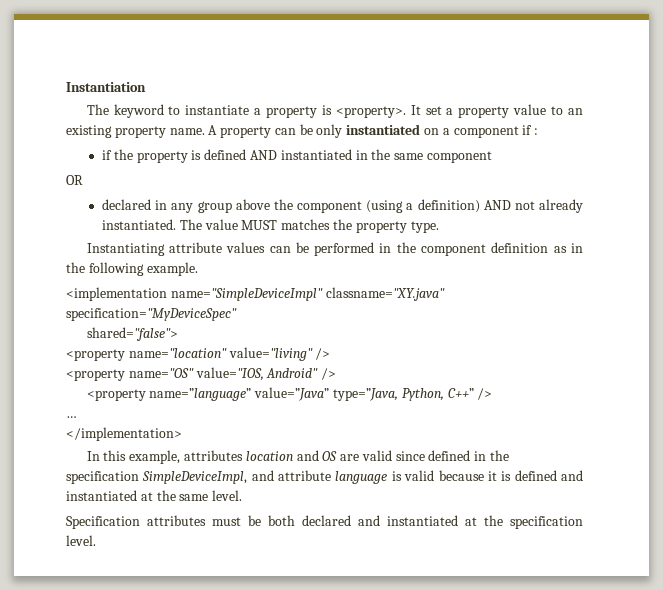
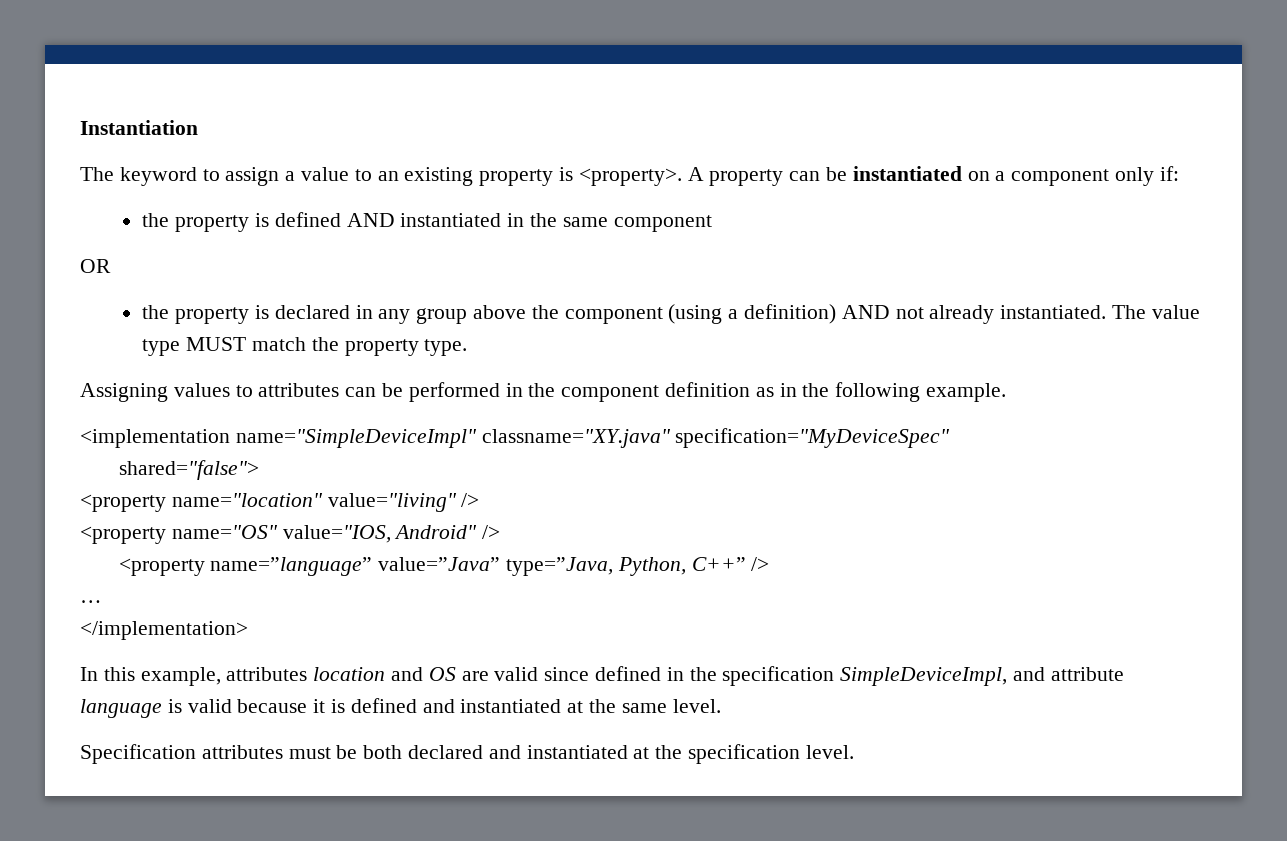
[185,105,510,118] instantiate a property is <property>. It set a property -> [225,167,296,186] assign a
[169,128,205,135] name. -> [559,167,682,186] is <property>.
[316,124,343,138] only -> (848, 174) none
[522,125,539,135] [102,150,113,160] if : // if -> [1115,166,1179,186] only if: //
(83, 180) none -> [142,305,269,324] the property is
[241,219,331,230] MUST matches -> [142,337,306,356] type MUST match
[86,242,266,256] Instantiating attribute values -> [80,383,340,402] Assigning values to attributes

